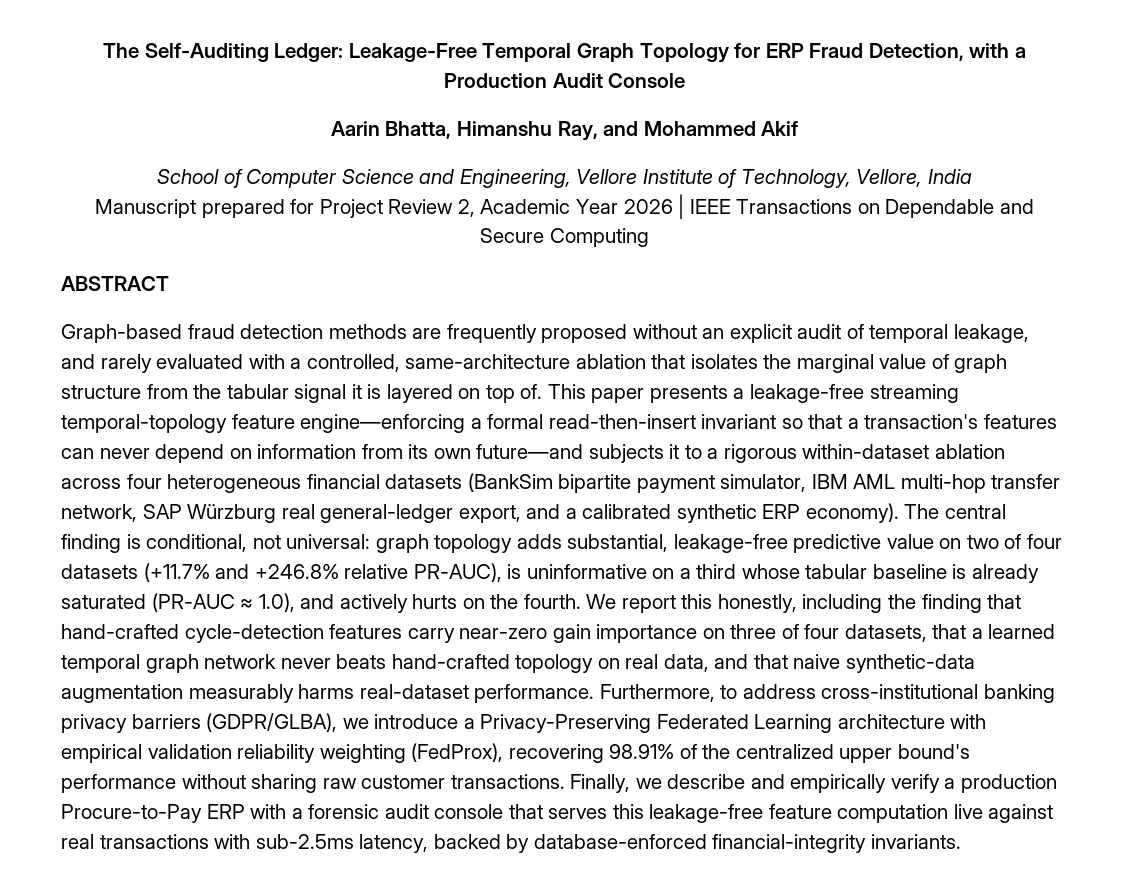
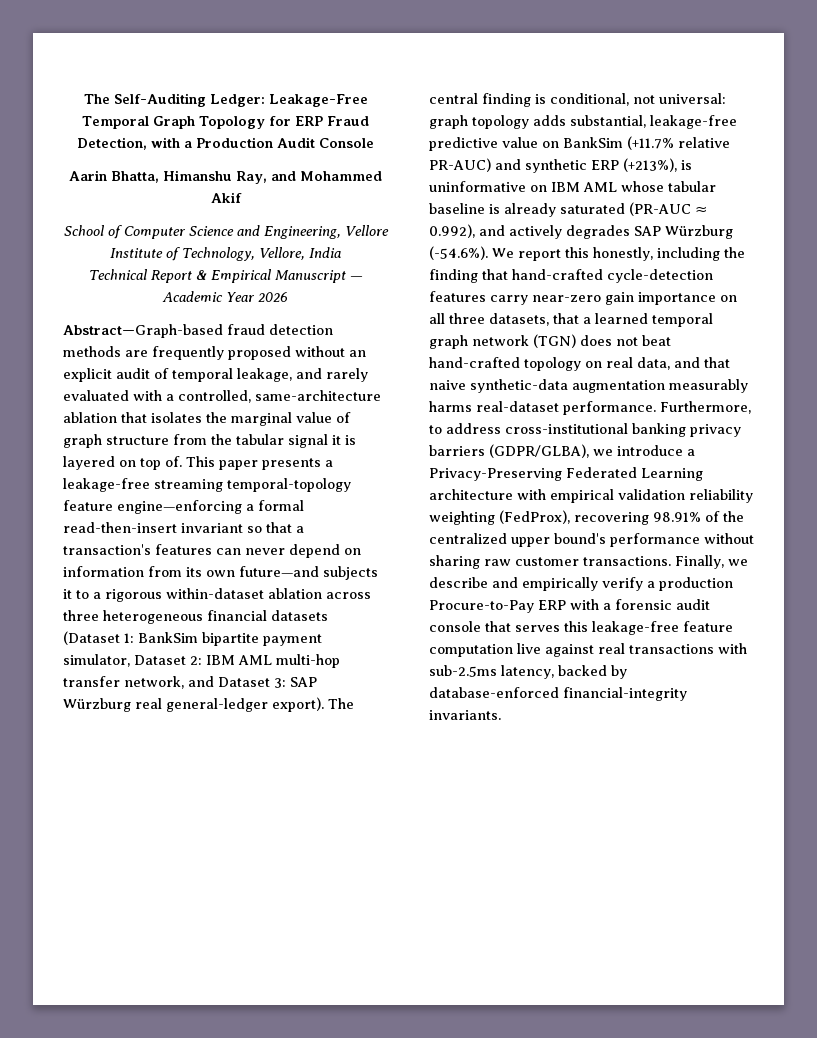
[95,194,1034,219] [480,228,649,247] [61,276,169,291] [61,324,182,343] Manuscript prepared for Project Review 2, Academic Year 2026 | IEEE Transactions on Dependable and Secure Computing // ABSTRACT // Graph-based -> [88,269,363,283] [162,291,288,302] [63,324,223,338] Technical Report & Empirical Manuscript — Academic Year 2026 // Abstract—Graph-based
[126,474,162,489] four -> [63,610,99,621] three
[467,473,553,492] (BankSim -> [63,631,198,645] (Dataset 1: BankSim
(807, 483) none -> [134,655,202,665] Dataset 2:
(137, 513) none -> [188,676,286,688] and Dataset 3:
[458,503,899,523] export, and a calibrated synthetic ERP economy). -> [272,697,324,712] export).
[966,534,1063,549] [61,563,502,582] two of four datasets (+11.7% and +246.8% relative PR-AUC), -> [563,136,730,150] [429,158,677,173] BankSim (+11.7% relative PR-AUC) and synthetic ERP (+213%),
[679,564,737,579] a third -> [551,182,617,192] IBM AML
[258,593,295,612] 1.0), -> [429,224,475,238] 0.992),
[412,594,581,609] hurts on the fourth. -> [566,225,733,239] [429,246,488,260] degrades SAP Würzburg (-54.6%).
[730,624,840,639] three of four -> [429,313,485,324] all three
[280,654,387,669] never beats -> [533,334,671,348] (TGN) does not beat

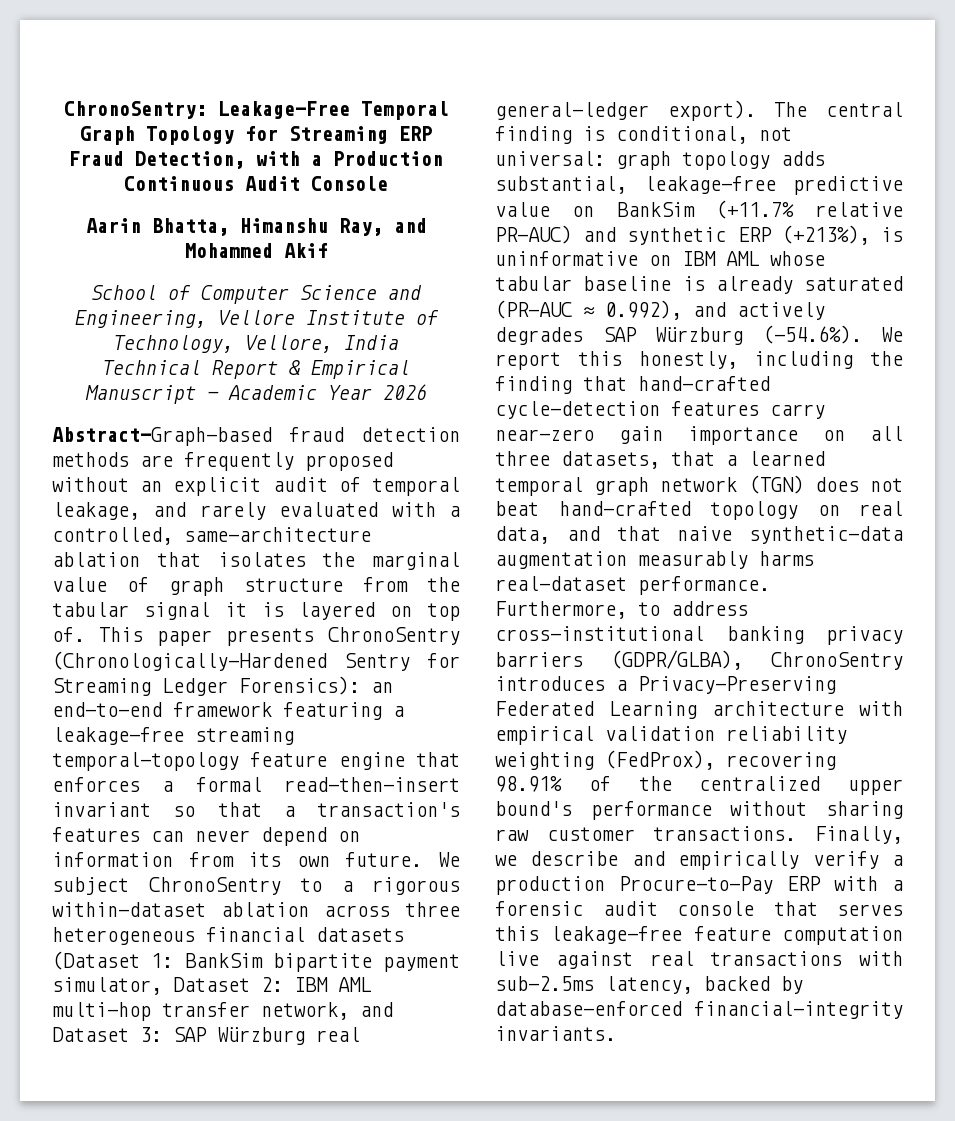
[83,93,265,107] The Self-Auditing Ledger: -> [63,101,207,119] ChronoSentry:
(292, 121) none -> [289,126,388,144] Streaming
(273, 142) none -> [124,176,234,191] Continuous
(321, 464) none -> [328,627,460,645] [52,651,460,671] [52,676,393,696] [52,702,382,720] ChronoSentry (Chronologically-Hardened Sentry for Streaming Ledger Forensics): an end-to-end framework featuring
[117,500,242,514] engine—enforcing -> [338,752,460,770] [52,777,140,792] engine that enforces
[239,566,378,580] [63,589,72,599] future—and subjects it -> [345,852,460,867] [52,877,281,895] future. We subject ChronoSentry
[593,445,683,456] we introduce -> [771,652,903,670] [495,676,605,691] ChronoSentry introduces

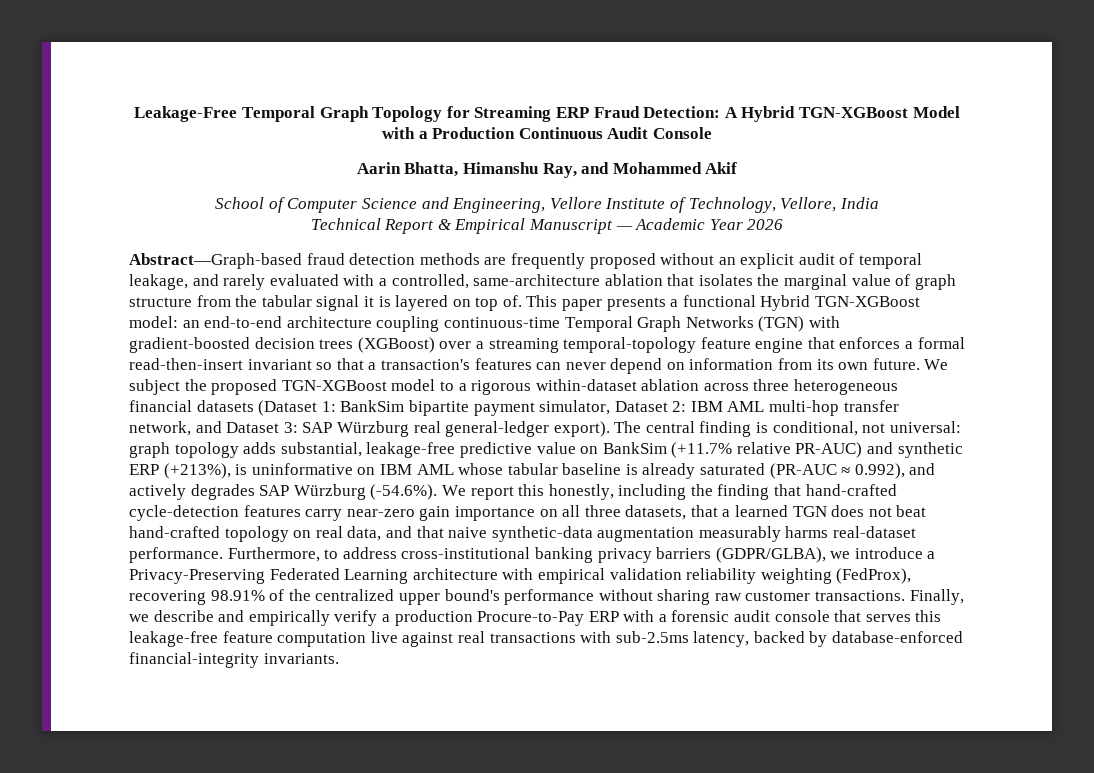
[63,101,207,119] ChronoSentry: -> (134, 114) none
[135,151,245,169] Detection, -> [643,106,960,122] Detection: A Hybrid TGN-XGBoost Model
[328,627,460,645] [52,651,460,671] [52,676,393,696] [52,702,404,720] [52,727,184,745] ChronoSentry (Chronologically-Hardened Sentry for Streaming Ledger Forensics): an end-to-end framework featuring a leakage-free -> [670,295,921,311] [129,316,840,332] [129,337,484,353] a functional Hybrid TGN-XGBoost model: an end-to-end architecture coupling continuous-time Temporal Graph Networks (TGN) with gradient-boosted decision trees (XGBoost) over a
[148,877,281,895] ChronoSentry -> [184,379,436,395] the proposed TGN-XGBoost model
[495,475,804,496] temporal graph network (TGN) -> [792,506,827,517] TGN
[771,652,903,670] [495,676,605,691] ChronoSentry introduces -> [830,547,923,559] we introduce

